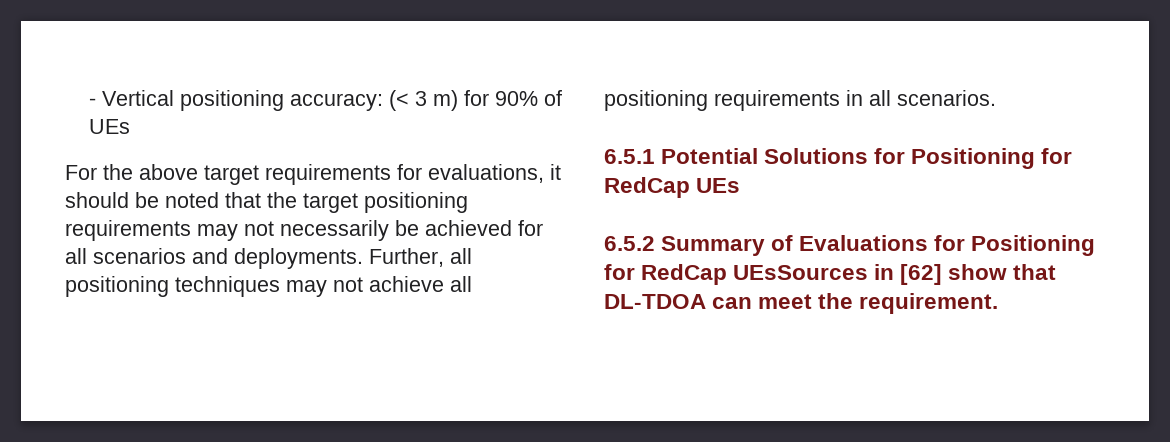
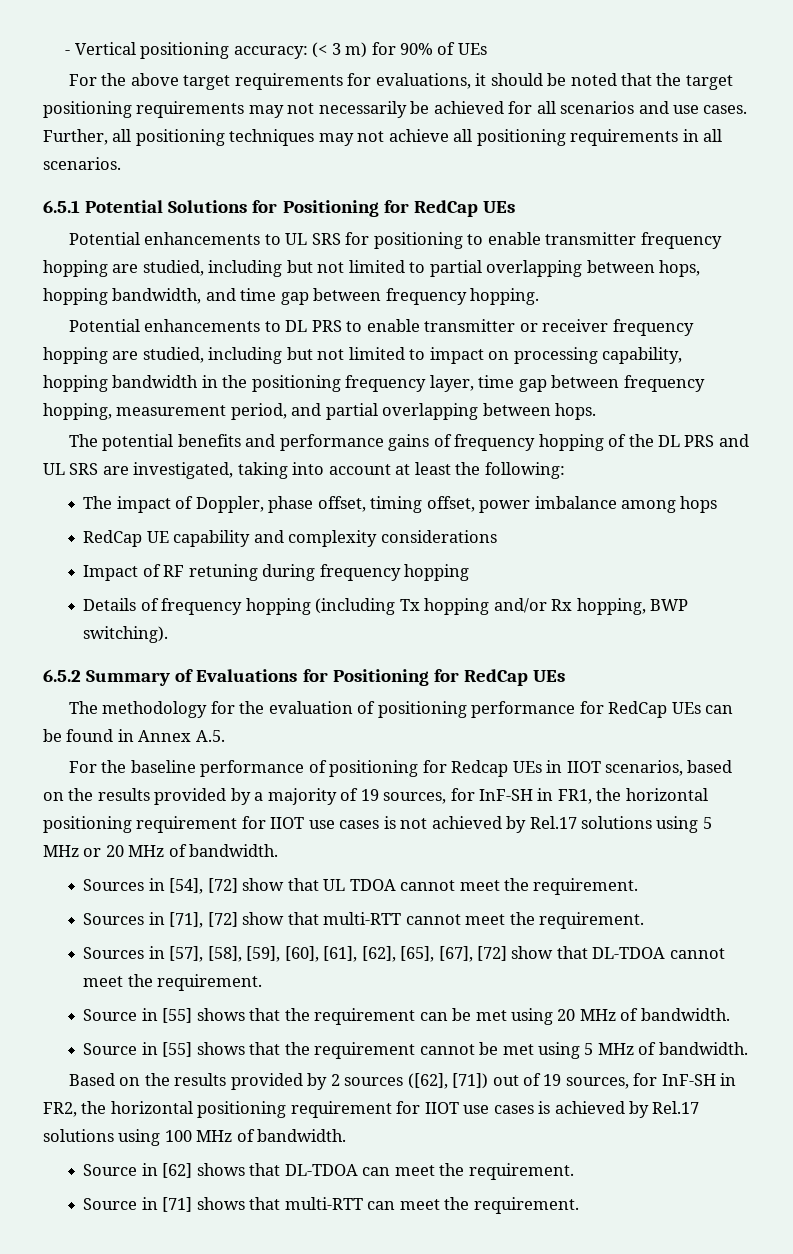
[234,248,363,269] deployments. -> [673,105,748,114] use cases.
(741, 185) none -> [69,232,722,249] [43,260,701,277] [43,288,540,305] [69,319,694,336] [43,347,683,364] [43,375,705,392] [43,403,597,420] [69,434,749,451] [43,462,565,479] [83,496,718,513] [83,530,497,547] [83,564,470,581] [83,598,689,615] [83,626,169,643] // Potential enhancements to UL SRS for positioning to enable transmitter frequency hopping are studied, including but not limited to partial overlapping between hops, hopping bandwidth, and time gap between frequency hopping. // Potential enhancements to DL PRS to enable transmitter or receiver frequency hopping are studied, including but not limited to impact on processing capability, hopping bandwidth in the positioning frequency layer, time gap between frequency hopping, measurement period, and partial overlapping between hops. // The potential benefits and performance gains of frequency hopping of the DL PRS and UL SRS are investigated, taking into account at least the following: // The impact of Doppler, phase offset, timing offset, power imbalance among hops // RedCap UE capability and complexity considerations // Impact of RF retuning during frequency hopping // Details of frequency hopping (including Tx hopping and/or Rx hopping, BWP switching).
[733,265,869,280] UEsSources -> [533,670,566,682] [69,701,734,718] [43,729,225,742] [69,760,733,777] [43,788,708,805] [43,816,712,833] [43,844,279,857] [83,878,639,895] [83,912,645,929] [83,946,725,962] [83,974,263,991] [83,1008,730,1025] [83,1042,748,1059] [69,1073,737,1090] [43,1101,700,1118] [43,1129,347,1146] [83,1164,138,1176] UEs // The methodology for the evaluation of positioning performance for RedCap UEs can be found in Annex A.5. // For the baseline performance of positioning for Redcap UEs in IIOT scenarios, based on the results provided by a majority of 19 sources, for InF-SH in FR1, the horizontal positioning requirement for IIOT use cases is not achieved by Rel.17 solutions using 5 MHz or 20 MHz of bandwidth. // Sources in [54], [72] show that UL TDOA cannot meet the requirement. // Sources in [71], [72] show that multi-RTT cannot meet the requirement. // Sources in [57], [58], [59], [60], [61], [62], [65], [67], [72] show that DL-TDOA cannot meet the requirement. // Source in [55] shows that the requirement can be met using 20 MHz of bandwidth. // Source in [55] shows that the requirement cannot be met using 5 MHz of bandwidth. // Based on the results provided by 2 sources ([62], [71]) out of 19 sources, for InF-SH in FR2, the horizontal positioning requirement for IIOT use cases is achieved by Rel.17 solutions using 100 MHz of bandwidth. // Source
[948,264,1008,280] show -> [196,1163,245,1176] shows
(999, 303) none -> [83,1197,579,1214] // Source in [71] shows that multi-RTT can meet the requirement.

